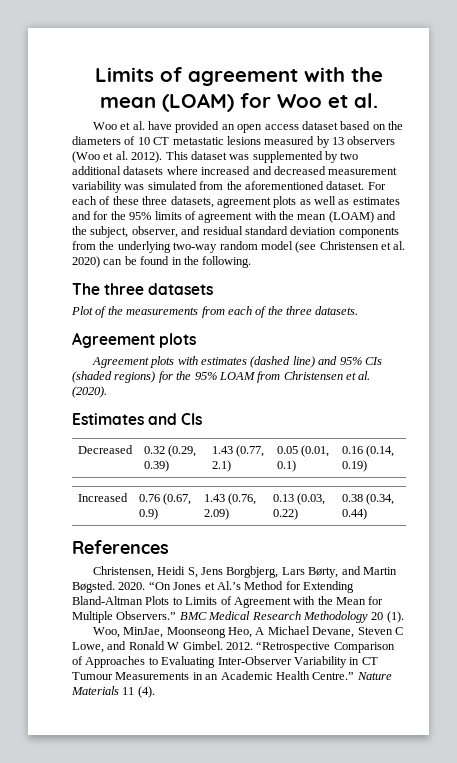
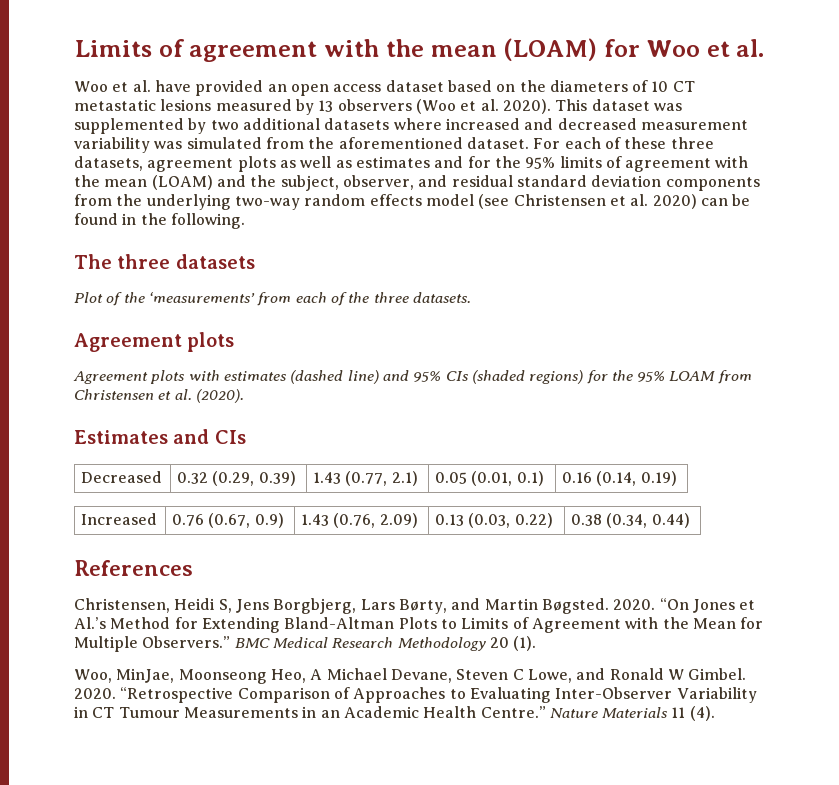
[131,151,163,163] 2012). -> [502,99,551,114] 2020).
(258, 245) none -> [369,194,422,206] effects
[126,307,199,315] measurements -> [148,292,255,303] ‘measurements’
[225,642,253,650] 2012. -> [74,688,116,699] 2020.

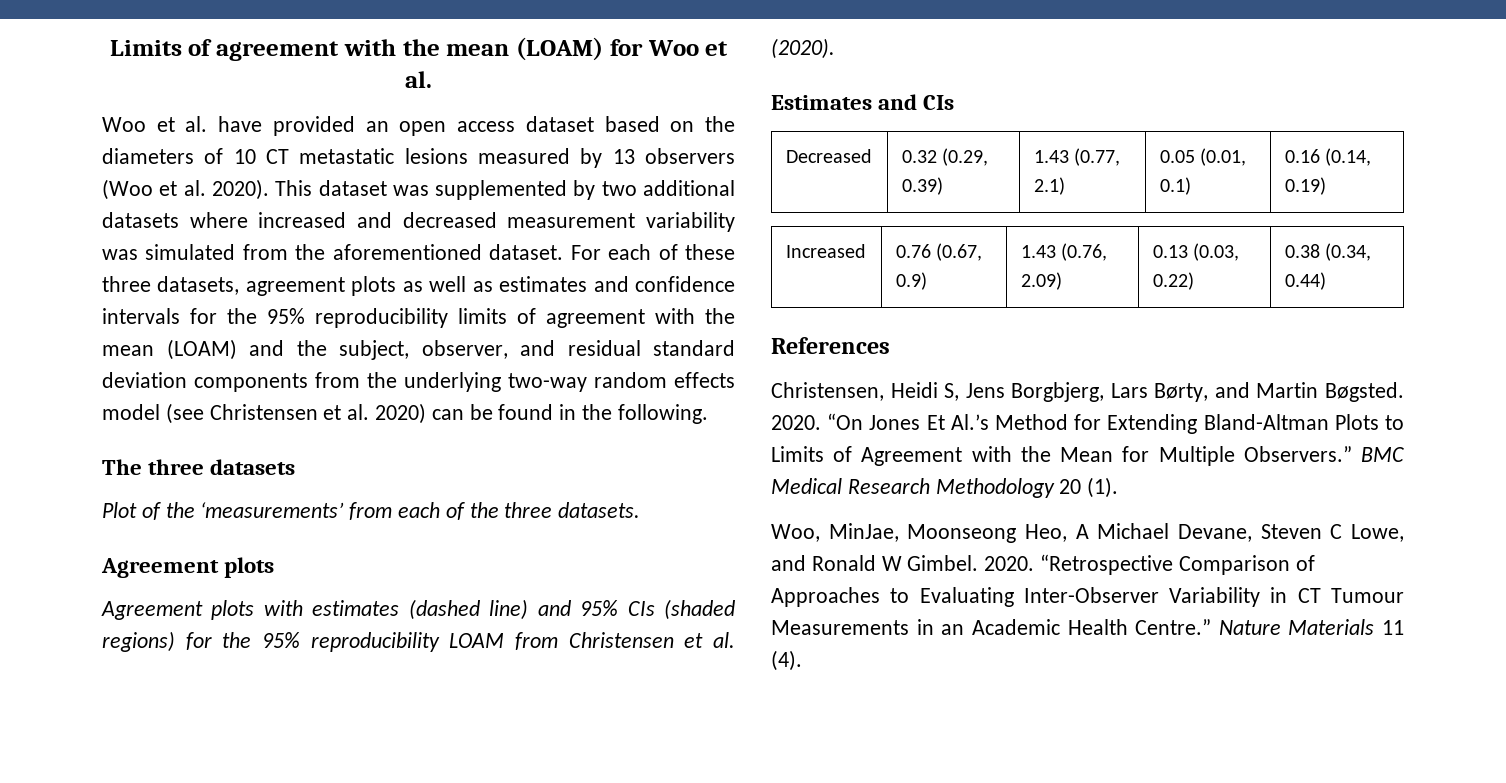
[467,156,556,169] for the 95% -> [635,276,736,292] [102,308,448,328] confidence intervals for the 95% reproducibility
(666, 376) none -> [310,632,440,652] reproducibility
[739,600,756,610] et -> [926,415,945,430] Et

